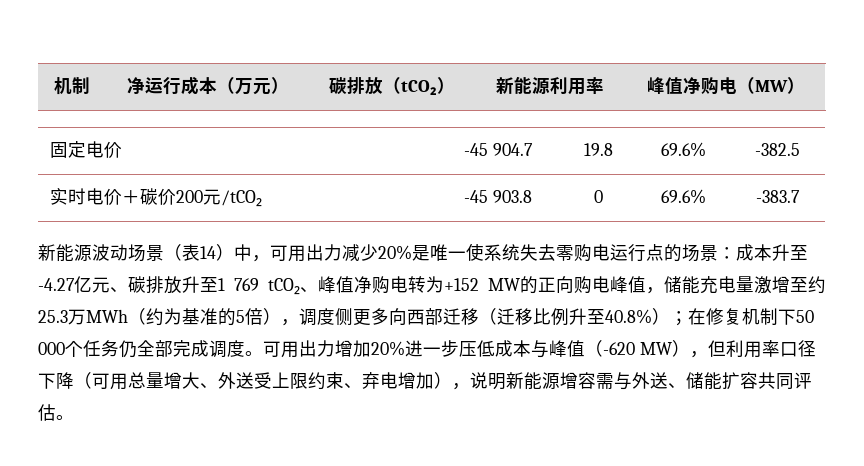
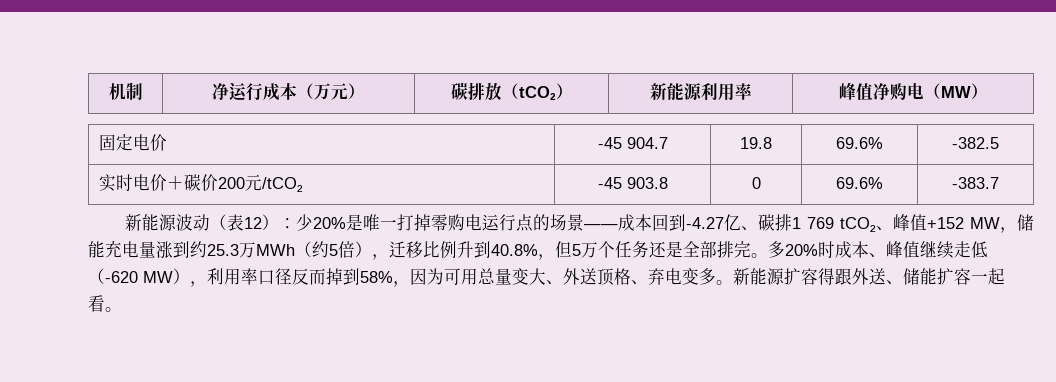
[128,244,360,262] 场景（表14）中，可用出力减 -> [209,214,296,231] （表12）：
[466,243,556,261] 使系统失去 -> [396,214,431,231] 打掉
[718,244,808,261] [38,276,218,294] ：成本升至-4.27亿元、碳排放升至 -> [583,214,792,231] ——成本回到-4.27亿、碳排
[354,276,646,294] 净购电转为+152 MW的正向购电峰值 -> [926,217,1000,229] +152 MW
[754,276,808,294] 激增至 -> [156,241,190,258] 涨到
[164,308,236,326] 为基准的 -> (329, 249) none
[299,308,814,326] [38,340,585,358] 调度侧更多向西部迁移（迁移比例升至40.8%）；在修复机制下50 000个任务仍全部完成调度。可用出力增加20%进一步压低成本与峰值 -> [389,241,988,260] 迁移比例升到40.8%，但5万个任务还是全部排完。多20%时成本、峰值继续走低
[707,340,726,357] 但 -> (207, 284) none
[38,372,92,389] 下降（ -> [292,268,444,287] 反而掉到58%，因为
[164,372,182,389] 增 -> [512,268,529,285] 变
[254,372,632,390] 受上限约束、弃电增加），说明新能源增容需与 -> [597,268,852,286] 顶格、弃电变多。新能源扩容得跟
[758,372,812,390] [38,404,56,421] 共同评估 -> [971,268,1005,285] [88,295,105,312] 一起看

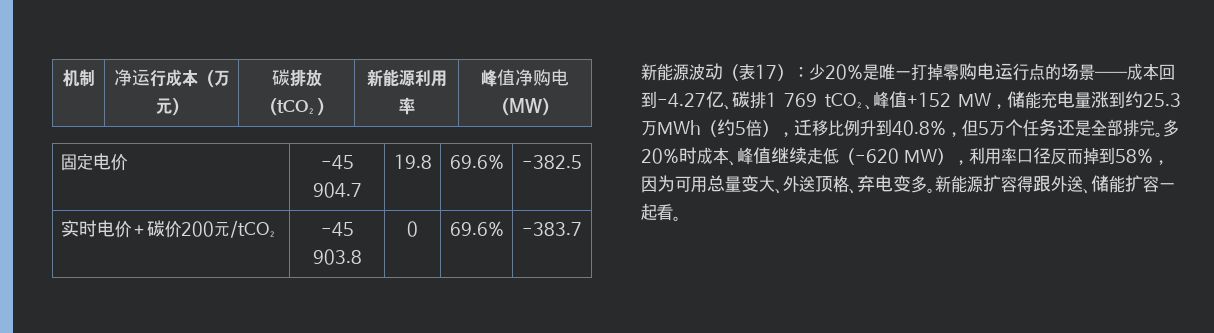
[243,217,262,229] 12 -> [755,64,777,79] 17

